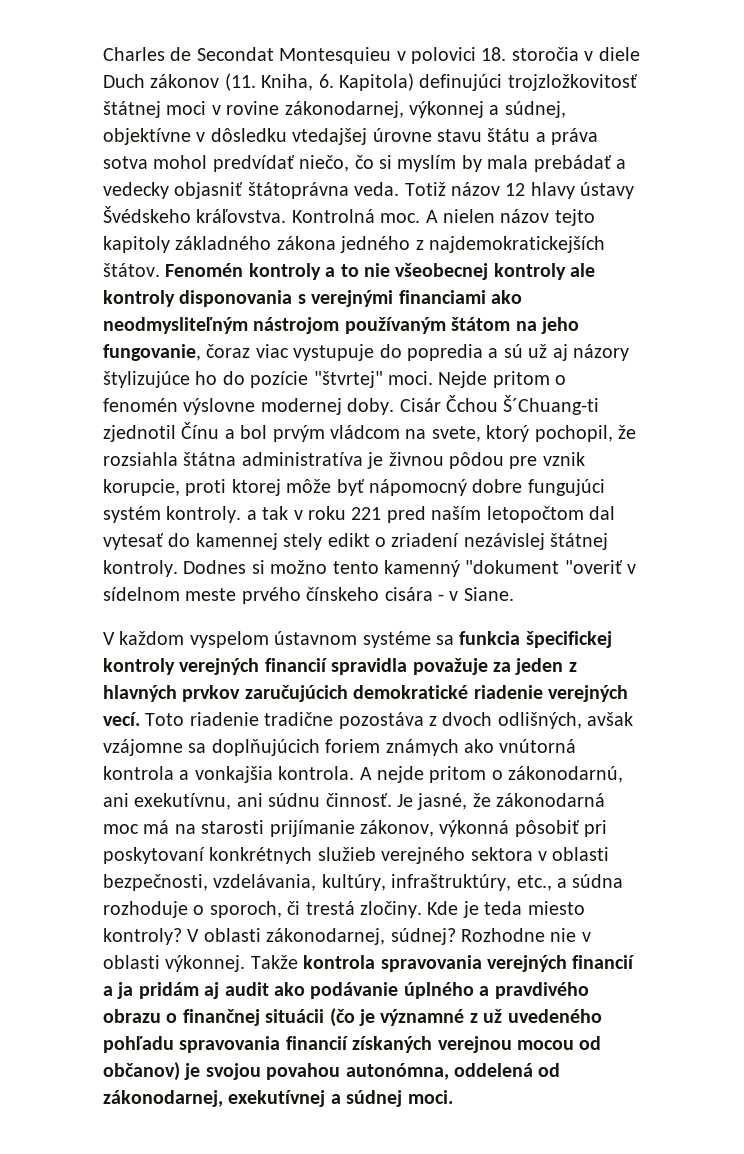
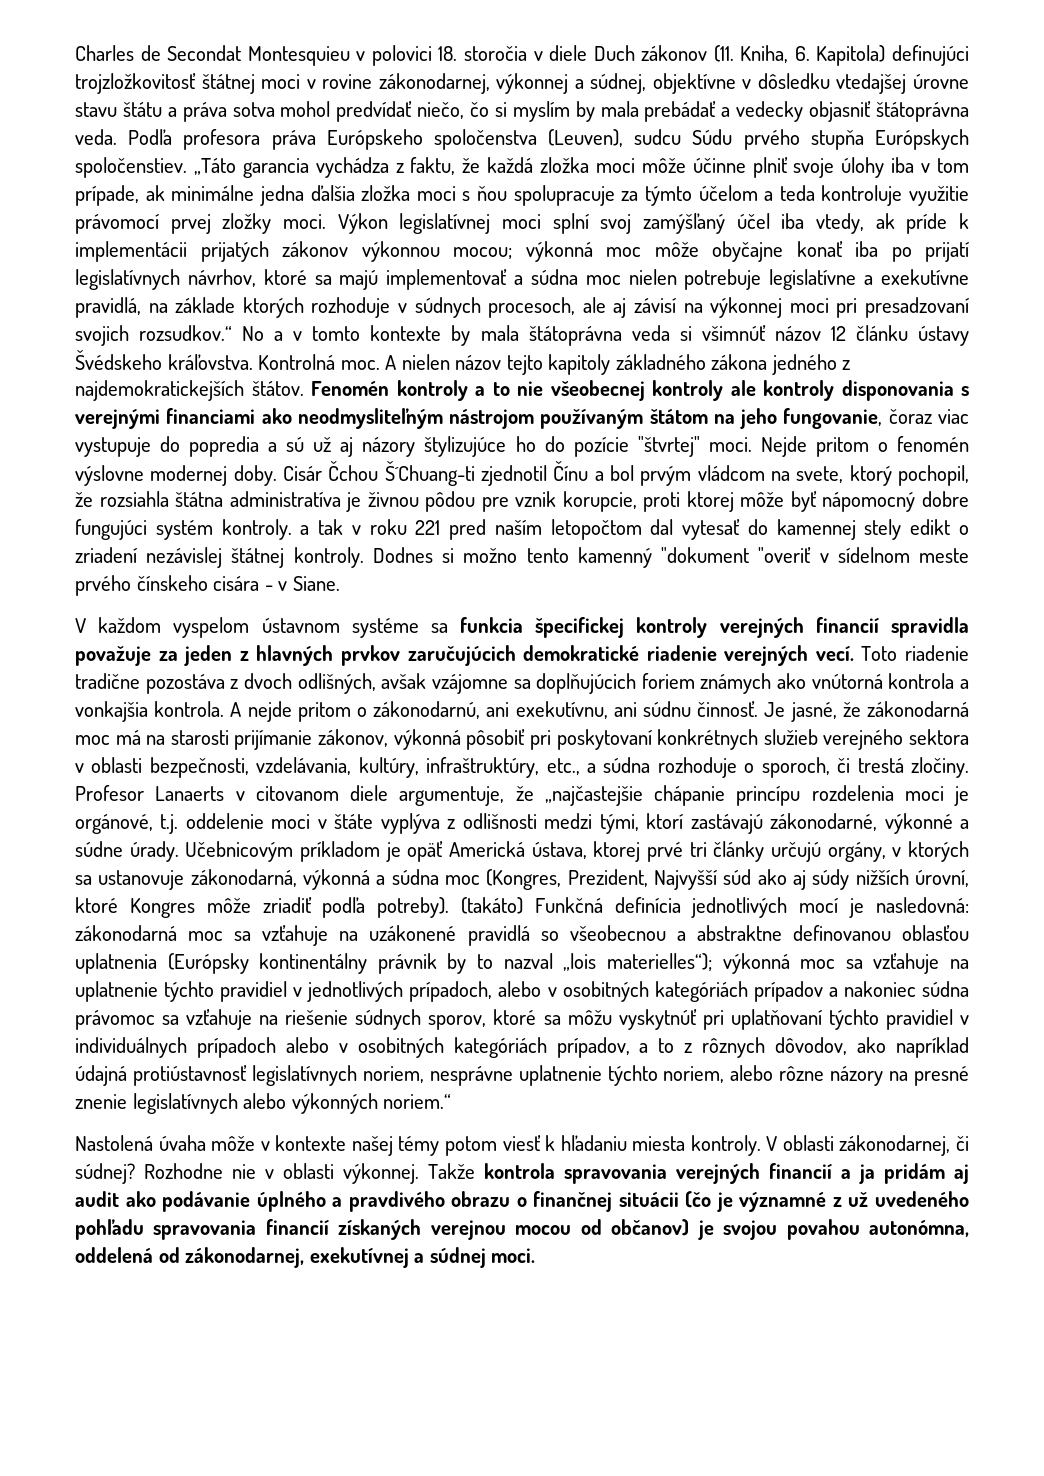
[404,182,446,196] Totiž -> [128,129,970,150] [75,157,969,178] [75,185,969,206] [75,213,969,234] [75,241,969,262] [75,269,969,290] [75,297,970,318] [75,325,766,346] Podľa profesora práva Európskeho spoločenstva (Leuven), sudcu Súdu prvého stupňa Európskych spoločenstiev. „Táto garancia vychádza z faktu, že každá zložka moci môže účinne plniť svoje úlohy iba v tom prípade, ak minimálne jedna ďalšia zložka moci s ňou spolupracuje za týmto účelom a teda kontroluje využitie právomocí prvej zložky moci. Výkon legislatívnej moci splní svoj zamýšľaný účel iba vtedy, ak príde k implementácii prijatých zákonov výkonnou mocou; výkonná moc môže obyčajne konať iba po prijatí legislatívnych návrhov, ktoré sa majú implementovať a súdna moc nielen potrebuje legislatívne a exekutívne pravidlá, na základe ktorých rozhoduje v súdnych procesoch, ale aj závisí na výkonnej moci pri presadzovaní svojich rozsudkov.“ No a v tomto kontexte by mala štátoprávna veda si všimnúť
[530,182,575,199] hlavy -> [855,325,908,341] článku
[427,901,585,918] [103,928,182,945] Kde je teda miesto kontroly? -> [75,785,969,806] [75,813,970,834] [75,841,969,862] [75,869,970,890] [75,897,970,918] [75,925,970,946] [75,953,970,974] [75,981,970,1002] [75,1009,970,1030] [75,1037,969,1058] [75,1065,969,1086] [75,1093,452,1114] [75,1135,761,1156] Profesor Lanaerts v citovanom diele argumentuje, že „najčastejšie chápanie princípu rozdelenia moci je orgánové, t.j. oddelenie moci v štáte vyplýva z odlišnosti medzi tými, ktorí zastávajú zákonodarné, výkonné a súdne úrady. Učebnicovým príkladom je opäť Americká ústava, ktorej prvé tri články určujú orgány, v ktorých sa ustanovuje zákonodarná, výkonná a súdna moc (Kongres, Prezident, Najvyšší súd ako aj súdy nižších úrovní, ktoré Kongres môže zriadiť podľa potreby). (takáto) Funkčná definícia jednotlivých mocí je nasledovná: zákonodarná moc sa vzťahuje na uzákonené pravidlá so všeobecnou a abstraktne definovanou oblasťou uplatnenia (Európsky kontinentálny právnik by to nazval „lois materielles“); výkonná moc sa vzťahuje na uplatnenie týchto pravidiel v jednotlivých prípadoch, alebo v osobitných kategóriách prípadov a nakoniec súdna právomoc sa vzťahuje na riešenie súdnych sporov, ktoré sa môžu vyskytnúť pri uplatňovaní týchto pravidiel v individuálnych prípadoch alebo v osobitných kategóriách prípadov, a to z rôznych dôvodov, ako napríklad údajná protiústavnosť legislatívnych noriem, nesprávne uplatnenie týchto noriem, alebo rôzne názory na presné znenie legislatívnych alebo výkonných noriem.“ // Nastolená úvaha môže v kontexte našej témy potom viesť k hľadaniu miesta kontroly.
(386, 936) none -> [956,1136,969,1151] či

